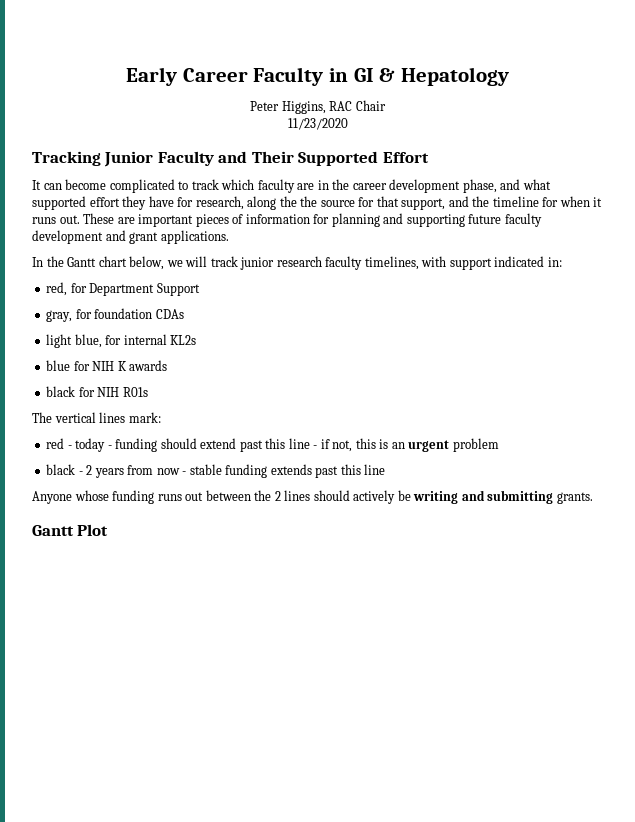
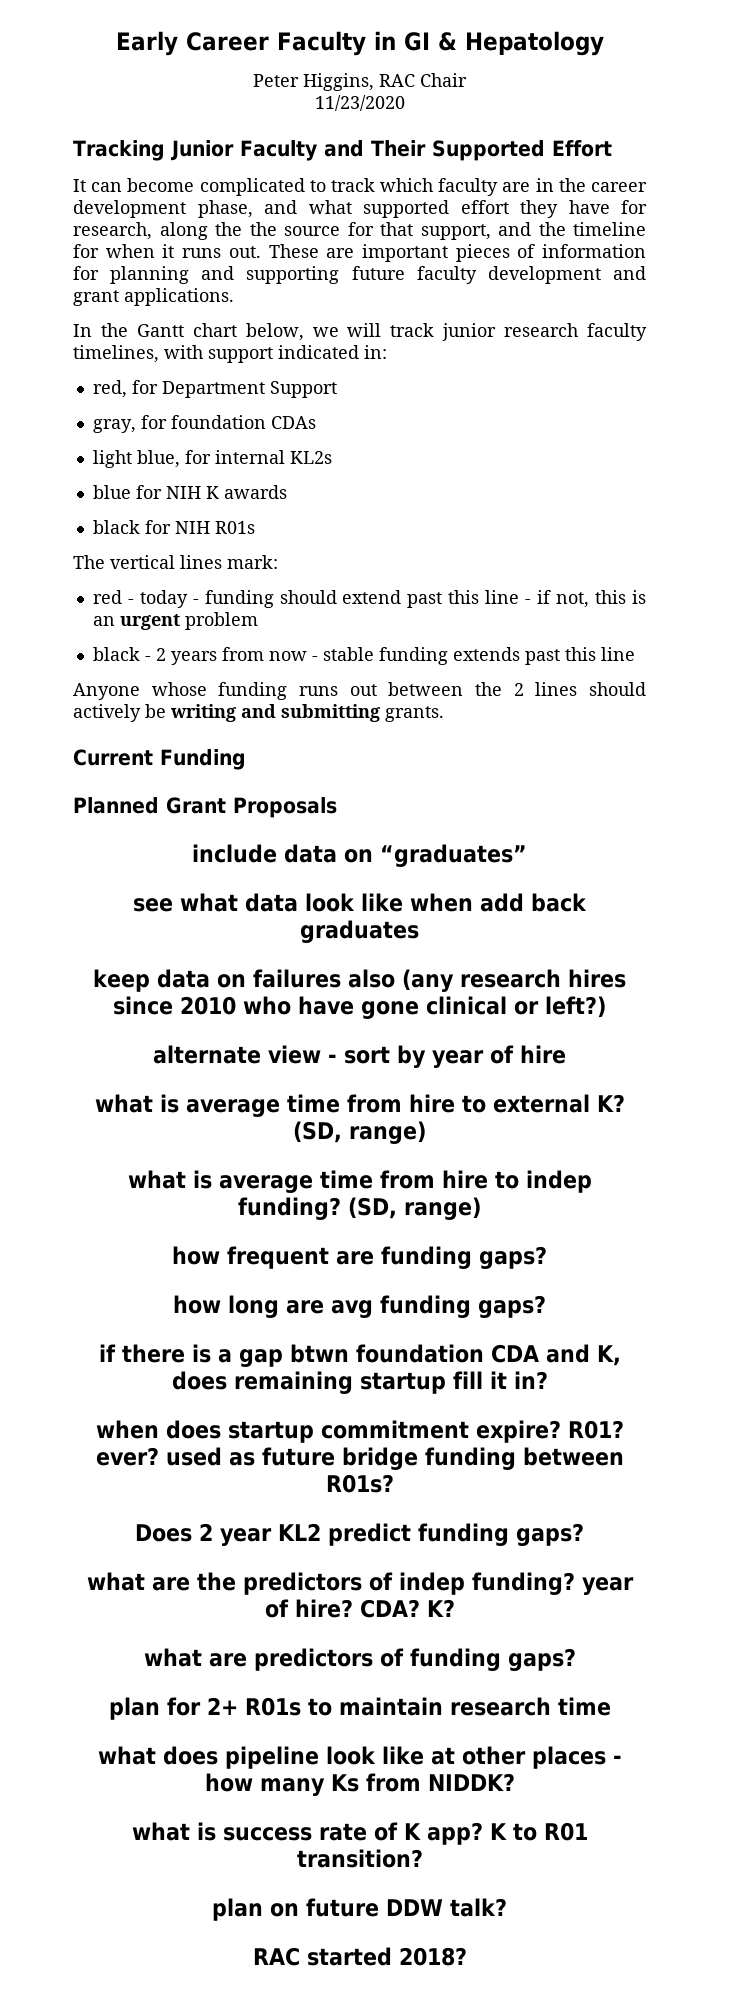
[32,524,109,536] Gantt Plot -> [73,749,246,770] [73,797,337,818] [192,844,527,867] [133,893,587,912] [300,920,419,943] [93,969,626,992] [113,996,606,1019] [153,1045,566,1068] [94,1094,625,1117] [293,1121,426,1144] [127,1170,592,1193] [238,1197,481,1220] [172,1246,547,1269] [173,1295,546,1318] [98,1344,621,1367] [171,1371,548,1394] [95,1420,624,1443] [95,1447,624,1470] [325,1474,394,1493] [135,1523,584,1546] [86,1572,634,1595] [264,1599,455,1618] [143,1648,576,1671] [108,1697,611,1720] [97,1746,622,1769] [204,1773,515,1796] [131,1822,588,1845] [296,1849,423,1868] [212,1898,507,1921] [252,1947,467,1966] Current Funding // Planned Grant Proposals // include data on “graduates” // see what data look like when add back graduates // keep data on failures also (any research hires since 2010 who have gone clinical or left?) // alternate view - sort by year of hire // what is average time from hire to external K? (SD, range) // what is average time from hire to indep funding? (SD, range) // how frequent are funding gaps? // how long are avg funding gaps? // if there is a gap btwn foundation CDA and K, does remaining startup fill it in? // when does startup commitment expire? R01? ever? used as future bridge funding between R01s? // Does 2 year KL2 predict funding gaps? // what are the predictors of indep funding? year of hire? CDA? K? // what are predictors of funding gaps? // plan for 2+ R01s to maintain research time // what does pipeline look like at other places - how many Ks from NIDDK? // what is success rate of K app? K to R01 transition? // plan on future DDW talk? // RAC started 2018?

